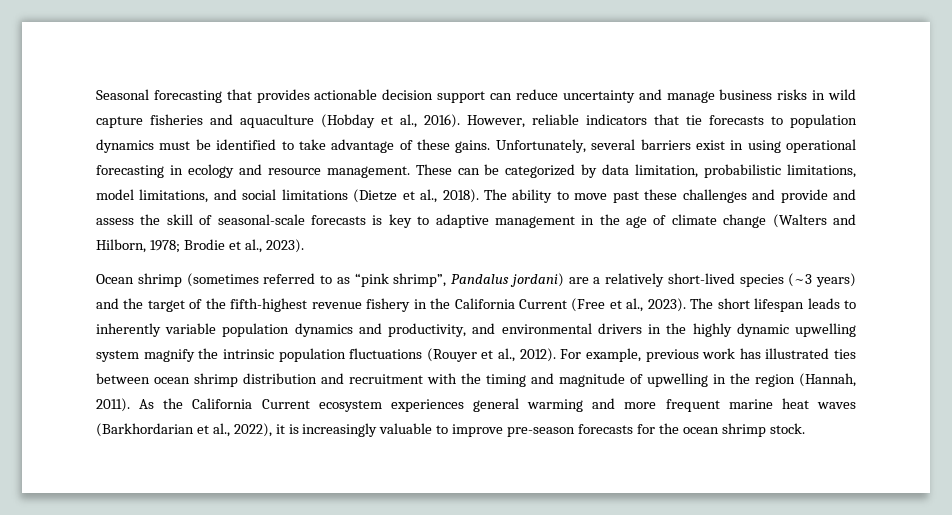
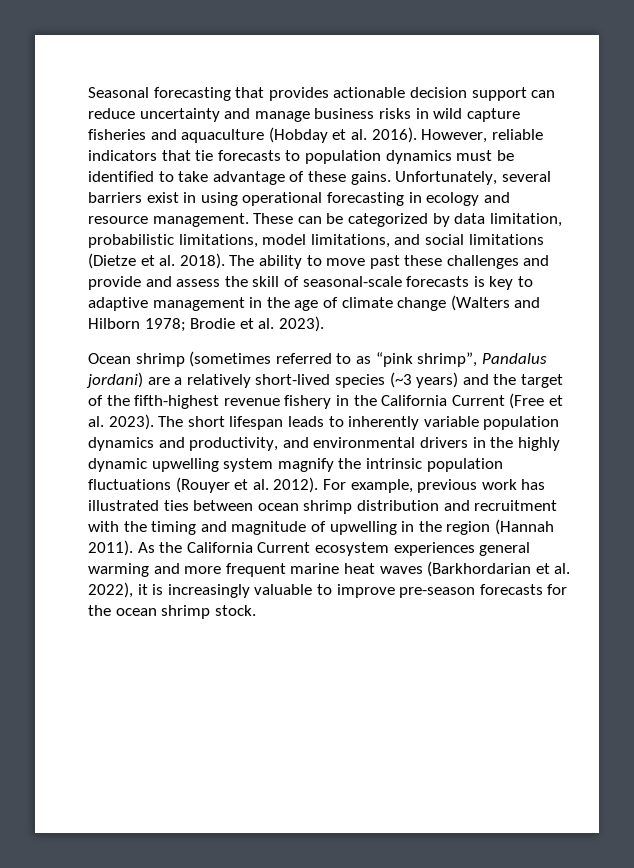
[400,114,417,128] al., -> [350,129,367,140] al.
[420,189,438,203] al., -> [159,255,176,266] al.
[96,239,146,253] Hilborn, -> [88,318,140,329] Hilborn
[244,239,262,253] al., -> [258,318,275,329] al.
[626,298,644,312] al., -> [88,416,104,427] al.
[498,348,515,362] al., -> [252,479,269,490] al.
[799,373,856,387] (Hannah, -> [494,519,554,535] (Hannah
[212,423,230,437] al., -> [554,563,571,574] al.

